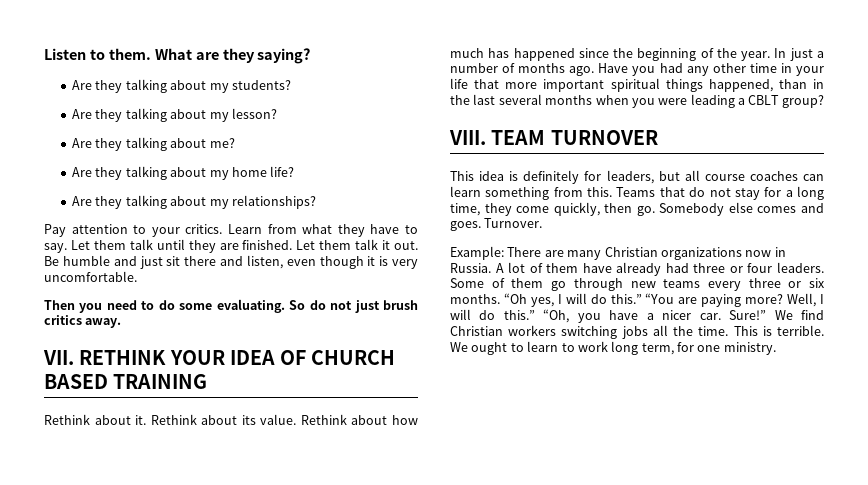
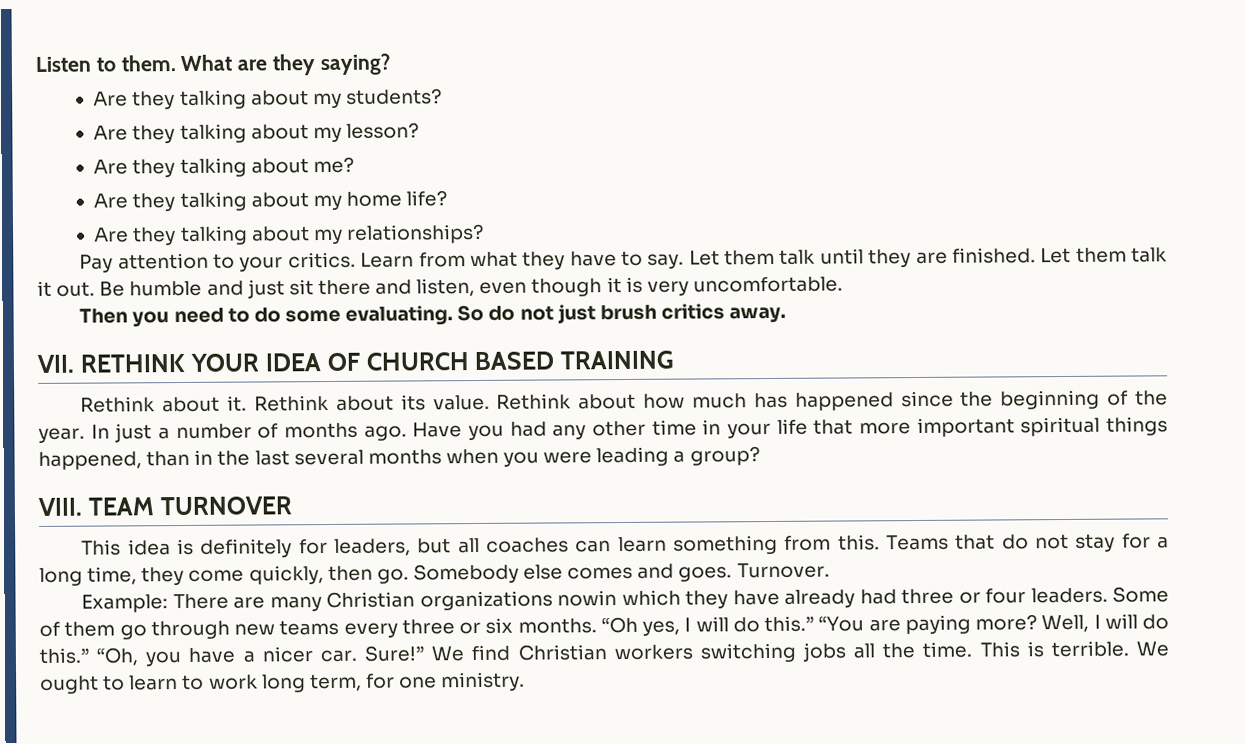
[748,95,780,105] CBLT -> (686, 456) none
[704,174,745,181] course -> (480, 545) none
[745,247,786,257] [450,262,579,273] now in Russia. A lot of them -> [557,589,729,609] nowin which they

